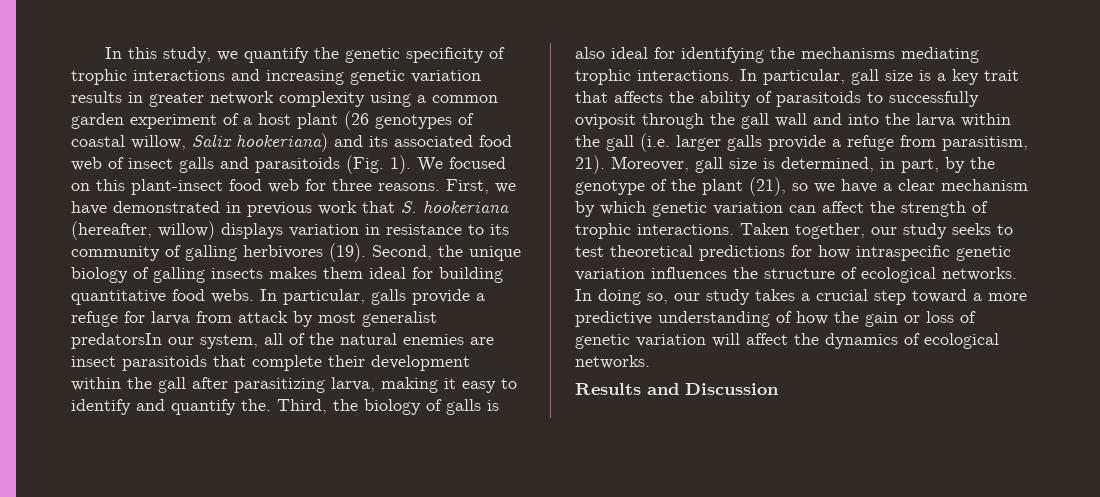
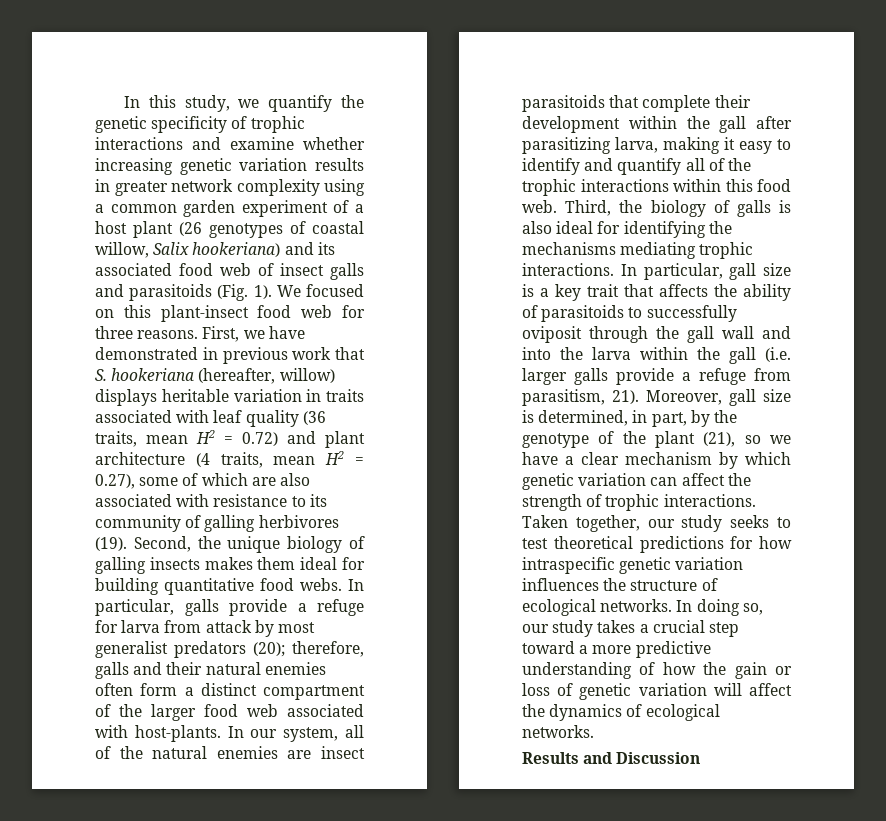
(260, 75) none -> [230,137,365,150] examine whether
(283, 231) none -> [161,389,229,402] heritable
(380, 229) none -> [326,389,364,402] [95,410,326,427] [95,430,365,448] [95,451,364,468] [95,473,310,489] [95,494,210,507] traits associated with leaf quality (36 traits, mean H2 = 0.72) and plant architecture (4 traits, mean H2 = 0.27), some of which are also associated with
[71,333,162,349] predatorsIn -> [174,641,364,658] [95,662,326,679] [95,683,365,700] [95,704,364,721] [95,725,244,742] predators (20); therefore, galls and their natural enemies often form a distinct compartment of the larger food web associated with host-plants. In
[241,399,271,411] the. -> [685,158,751,171] [522,179,791,196] [522,200,557,213] all of the trophic interactions within this food web.

